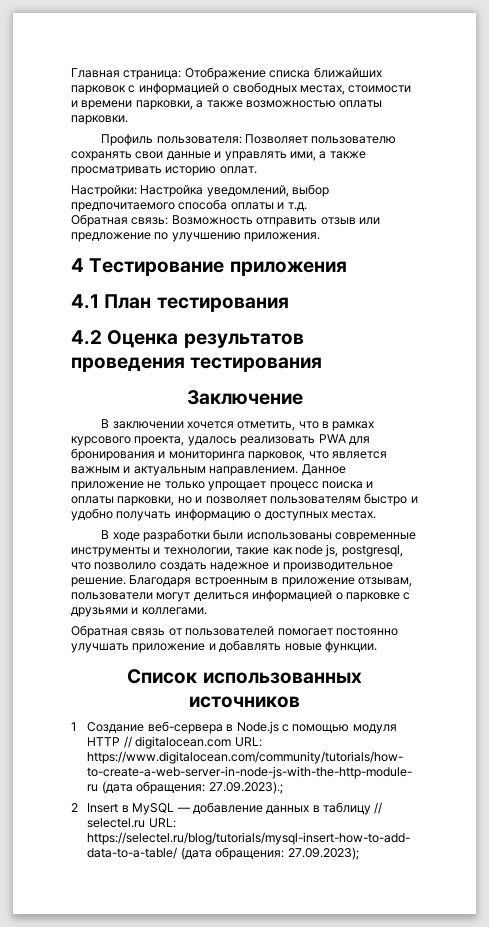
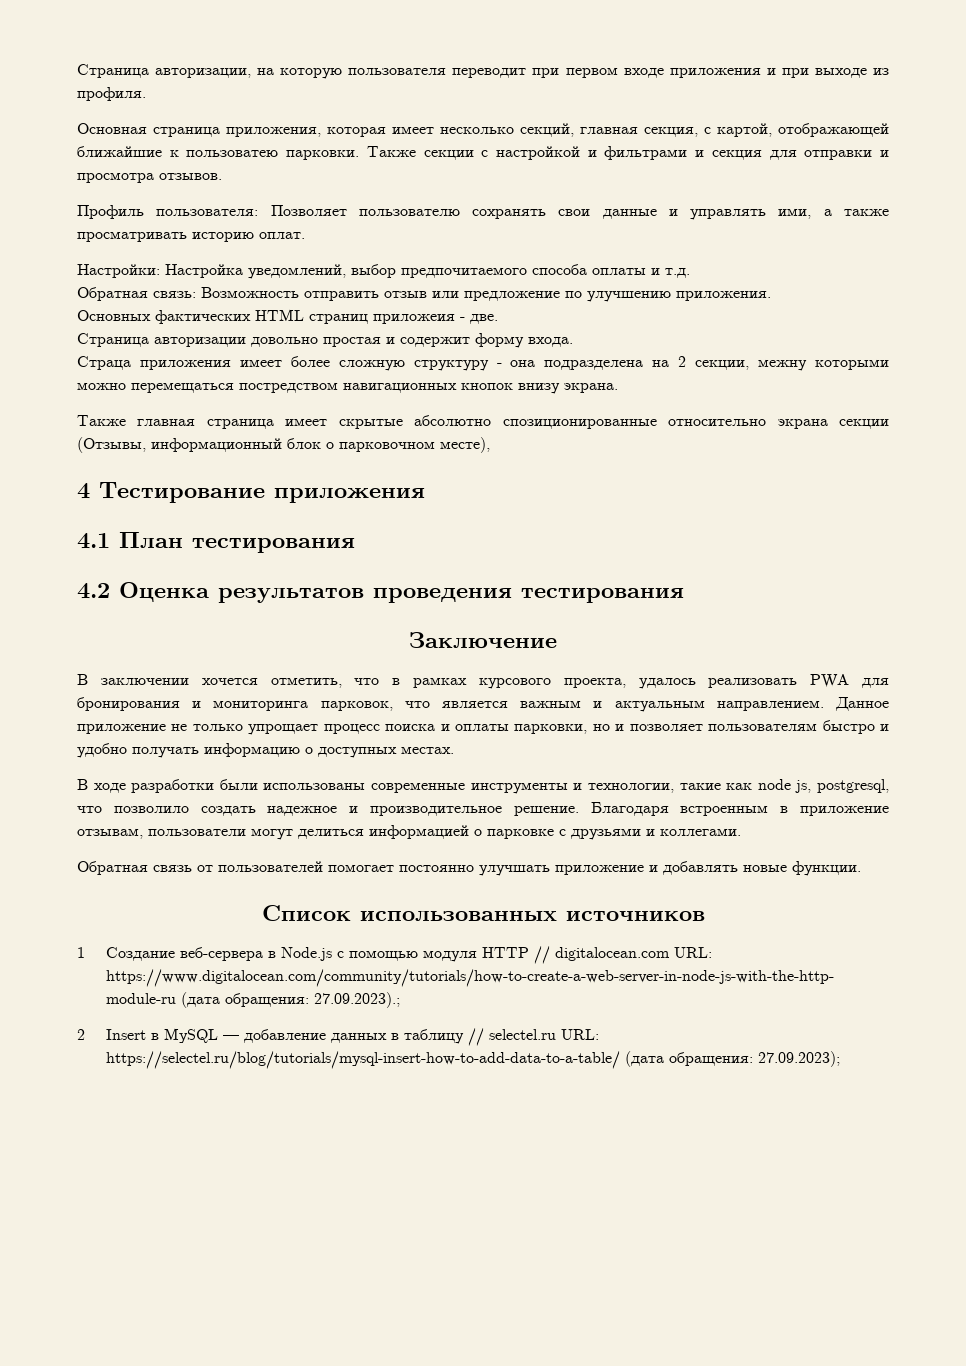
[71,67,382,80] [71,82,412,95] [71,100,383,110] [71,115,128,125] Главная страница: Отображение списка ближайших парковок с информацией о свободных местах, стоимости и времени парковки, а также возможностью оплаты парковки. -> [77,64,890,79] [77,87,146,101] [77,123,889,137] [77,146,889,160] [77,172,222,183] Страница авторизации, на которую пользователя переводит при первом входе приложения и при выходе из профиля. // Основная страница приложения, которая имеет несколько секций, главная секция, с картой, отображающей ближайшие к пользоватею парковки. Также секции с настройкой и фильтрами и секция для отправки и просмотра отзывов.
(321, 237) none -> [77,309,498,324] [77,333,573,348] [77,356,889,371] [77,382,618,394] [77,415,890,429] [77,437,490,453] // Основных фактических HTML страниц приложеия - две. // Страница авторизации довольно простая и содержит форму входа. // Страца приложения имеет более сложную структуру - она подразделена на 2 секции, межну которыми можно перемещаться постредством навигационных кнопок внизу экрана. // Также главная страница имеет скрытые абсолютно спозиционированные относительно экрана секции (Отзывы, информационный блок о парковочном месте),

